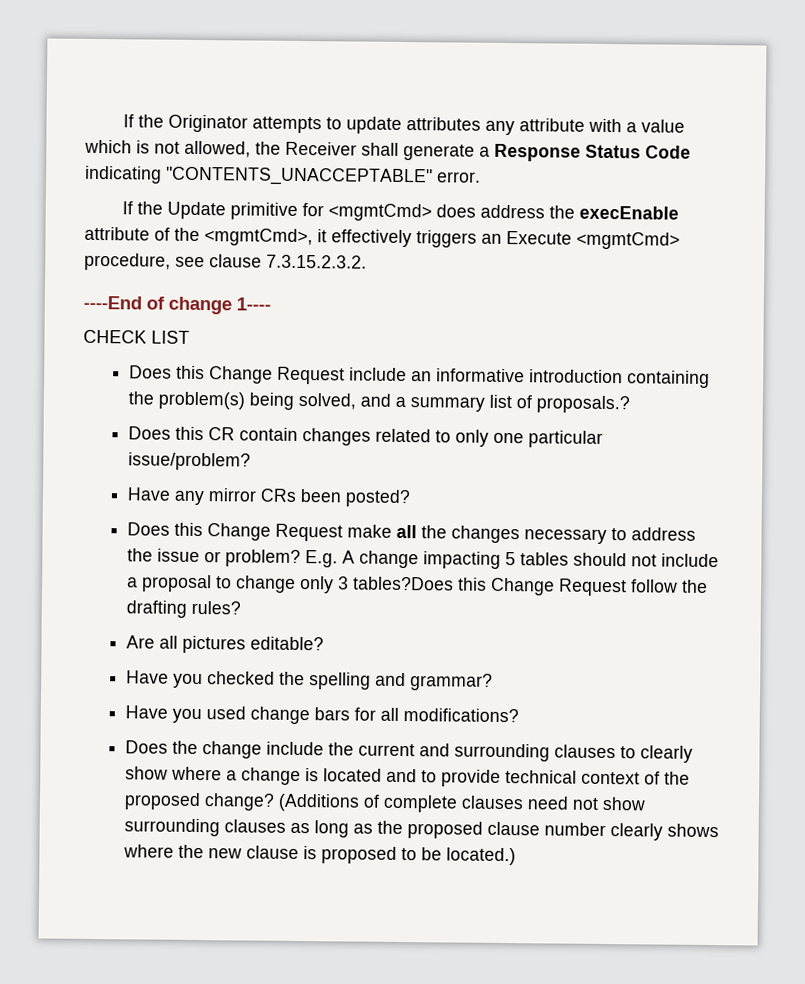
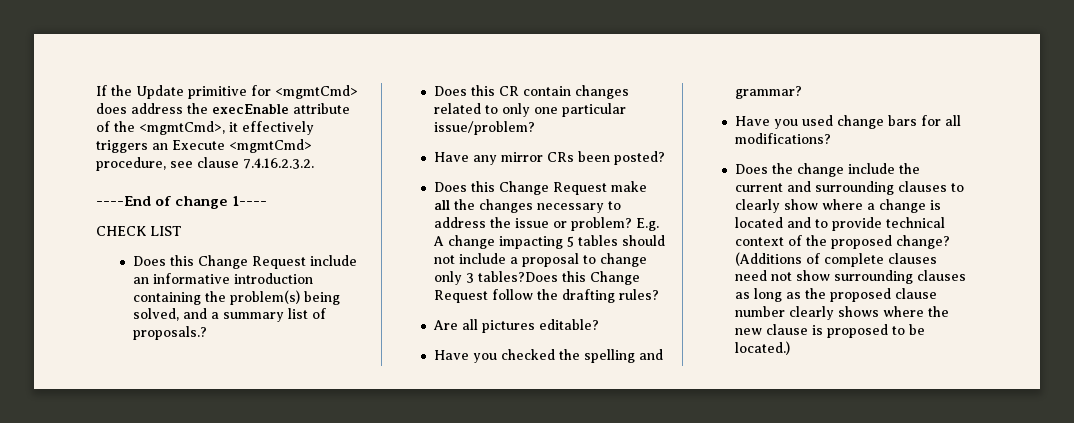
[122,114,685,136] [84,139,691,162] [85,165,481,187] [121,201,163,215] If the Originator attempts to update attributes any attribute with a value which is not allowed, the Receiver shall generate a Response Status Code indicating "CONTENTS_UNACCEPTABLE" error. // If the -> [96,85,132,96] If the
[266,254,367,269] 7.3.15.2.3.2. -> [243,158,314,169] 7.4.16.2.3.2.

